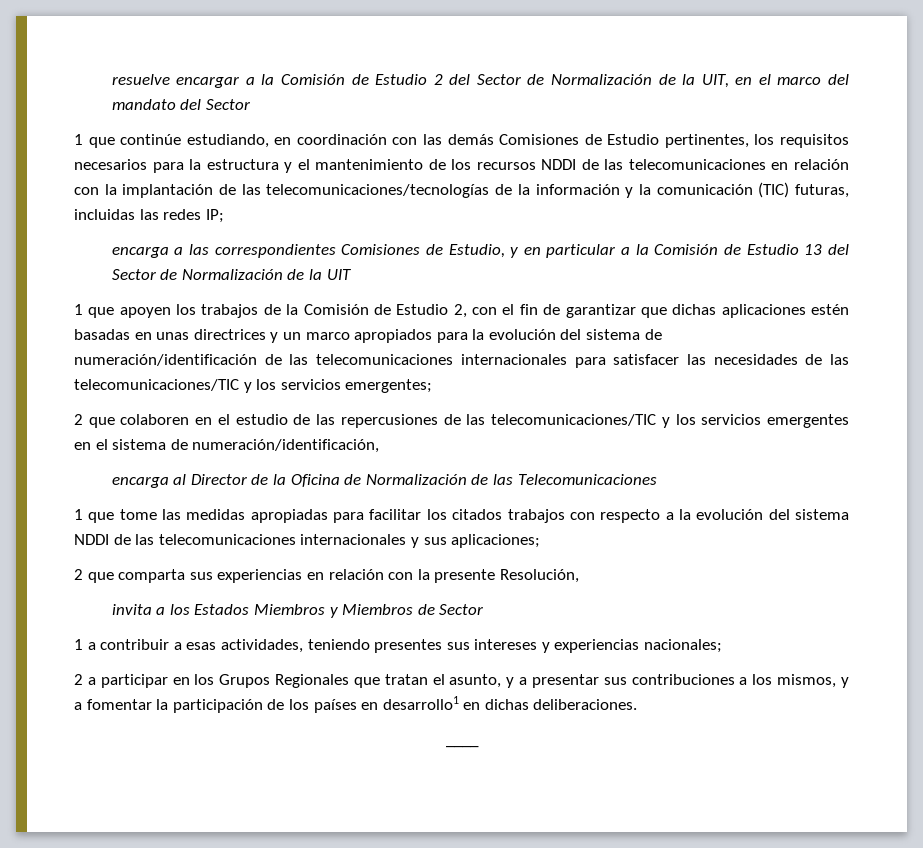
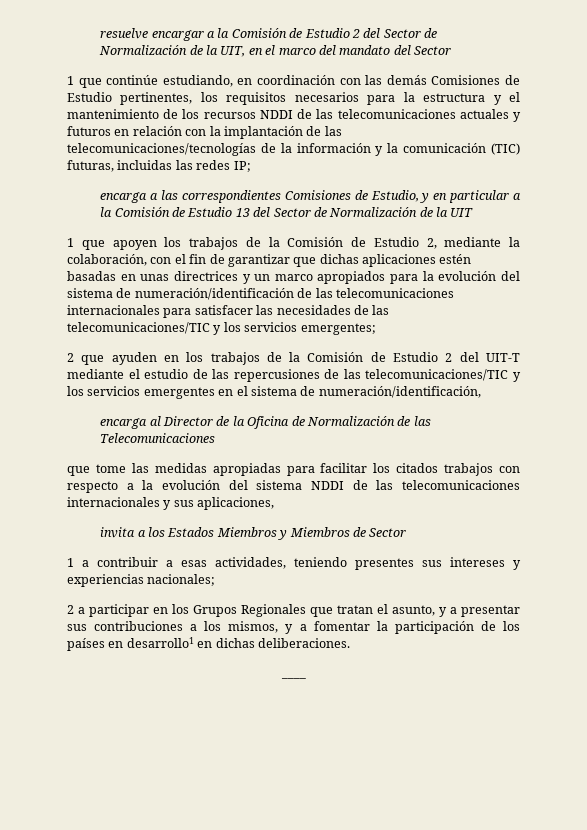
(766, 164) none -> [459,109,521,122] [67,126,111,136] actuales y futuros
(467, 311) none -> [444,237,520,247] [67,254,147,266] mediante la colaboración,
[120,414,213,425] colaboren en -> [111,352,521,365] [67,369,124,379] ayuden en los trabajos de la Comisión de Estudio 2 del UIT-T mediante
[74,509,83,520] 1 -> (216, 438) none
[451,534,541,548] [74,569,579,583] aplicaciones; // 2 que comparta sus experiencias en relación con la presente Resolución, -> [197,497,275,510] aplicaciones,

